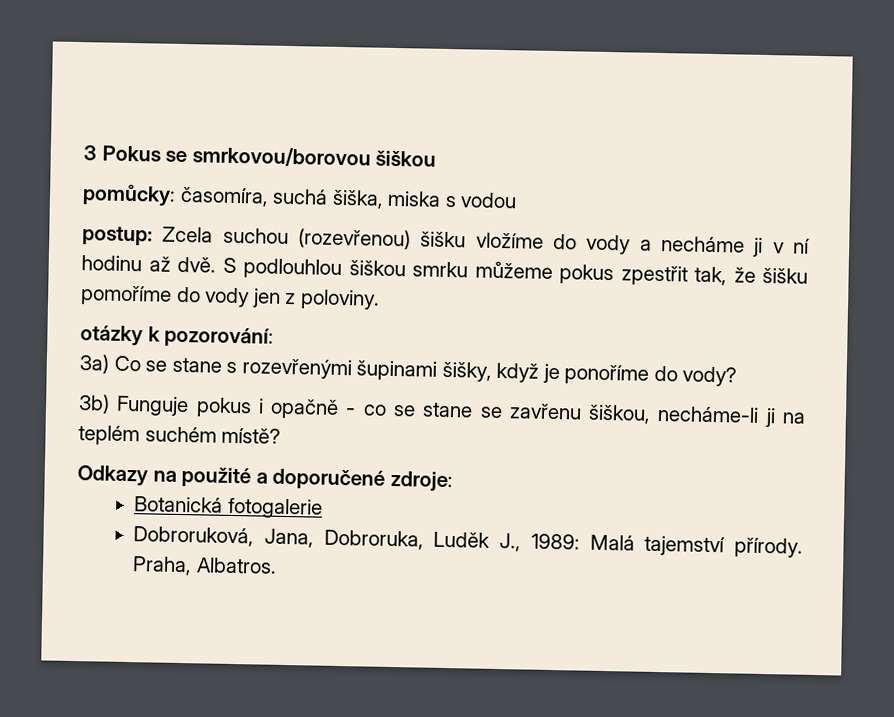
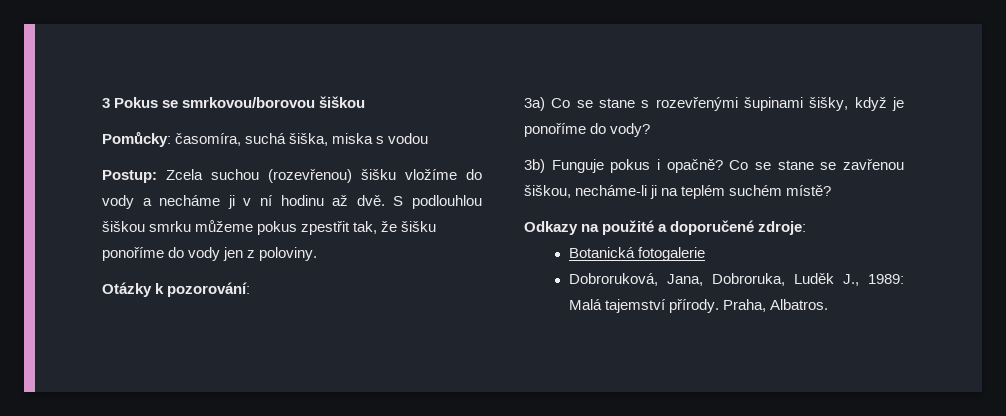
[82,183,176,207] pomůcky: -> [102,131,171,147] Pomůcky:
[82,226,153,246] postup: -> [102,170,157,183] Postup:
[80,285,172,306] pomoříme -> [102,247,164,261] ponoříme
[80,325,143,347] otázky -> [102,282,152,297] Otázky
[270,398,387,419] opačně - co -> [666,159,749,173] opačně? Co
[508,403,582,420] zavřenu -> [843,159,904,170] zavřenou

